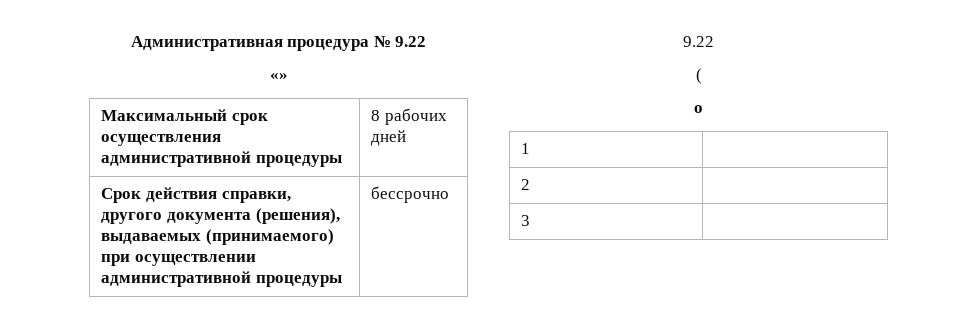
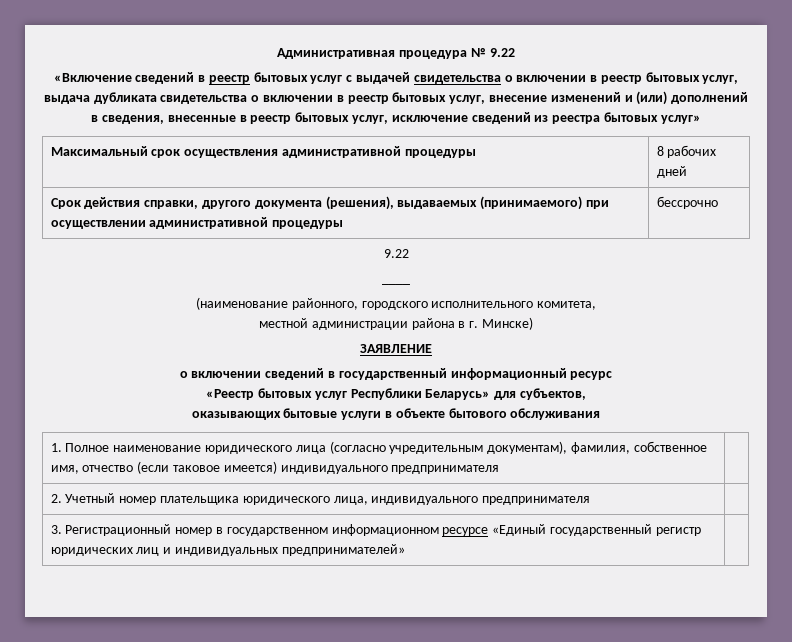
[269,73,288,80] «» -> [53,72,739,84] [43,91,749,105] [91,112,701,124] «Включение сведений в реестр бытовых услуг с выдачей свидетельства о включении в реестр бытовых услуг, выдача дубликата свидетельства о включении в реестр бытовых услуг, внесение изменений и (или) дополнений в сведения, внесенные в реестр бытовых услуг, исключение сведений из реестра бытовых услуг»
[695,68,702,84] [694,105,703,113] [521,143,531,154] [521,179,531,190] [521,215,531,226] ( // о // 1 | // 2 | // 3 -> [382,283,410,285] [195,297,597,310] [259,317,533,330] [360,344,432,353] [179,368,613,380] [206,388,586,400] [191,408,601,420] [50,441,707,454] [50,461,500,474] [50,493,591,505] [50,524,701,536] [50,544,405,556] ____ // (наименование районного, городского исполнительного комитета, // местной администрации района в г. Минске) // ЗАЯВЛЕНИЕ // о включении сведений в государственный информационный ресурс // «Реестр бытовых услуг Республики Беларусь» для субъектов, // оказывающих бытовые услуги в объекте бытового обслуживания // 1. Полное наименование юридического лица (согласно учредительным документам), фамилия, собственное имя, отчество (если таковое имеется) индивидуального предпринимателя | // 2. Учетный номер плательщика юридического лица, индивидуального предпринимателя | // 3. Регистрационный номер в государственном информационном ресурсе «Единый государственный регистр юридических лиц и индивидуальных предпринимателей»

